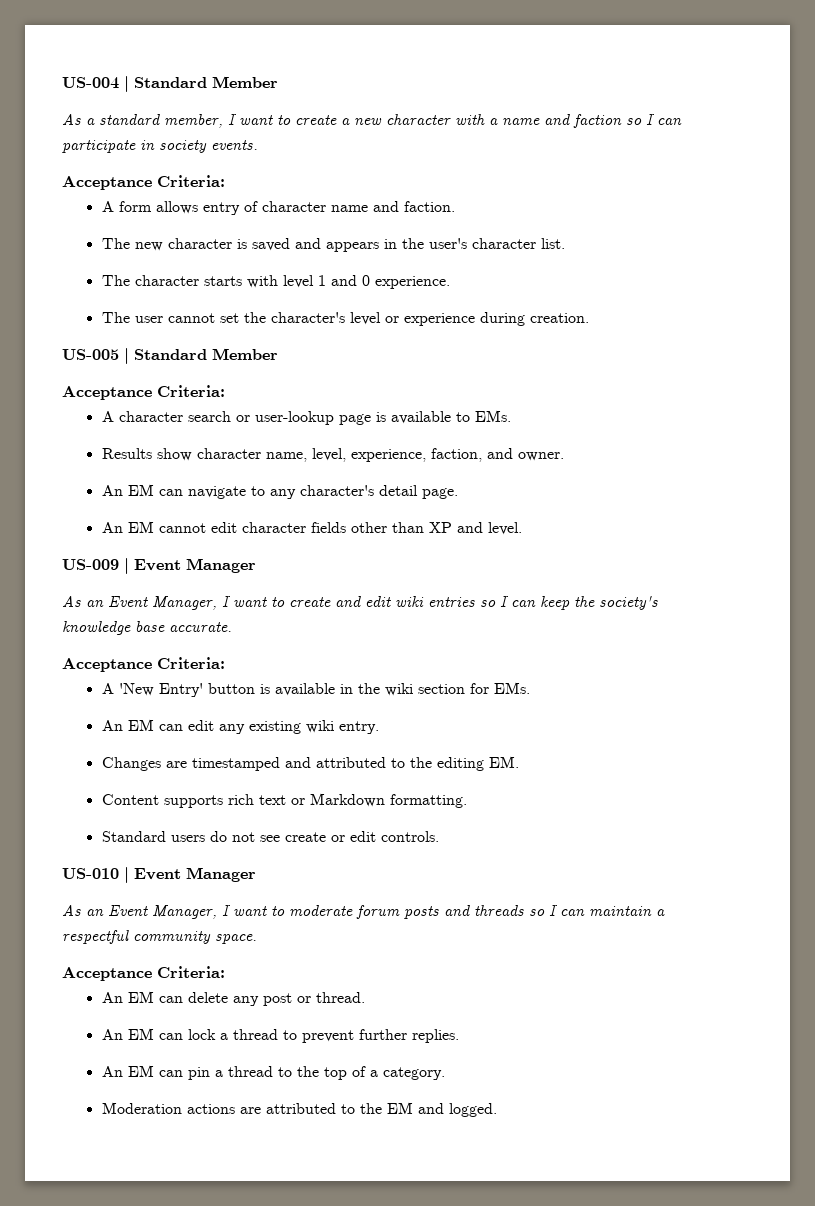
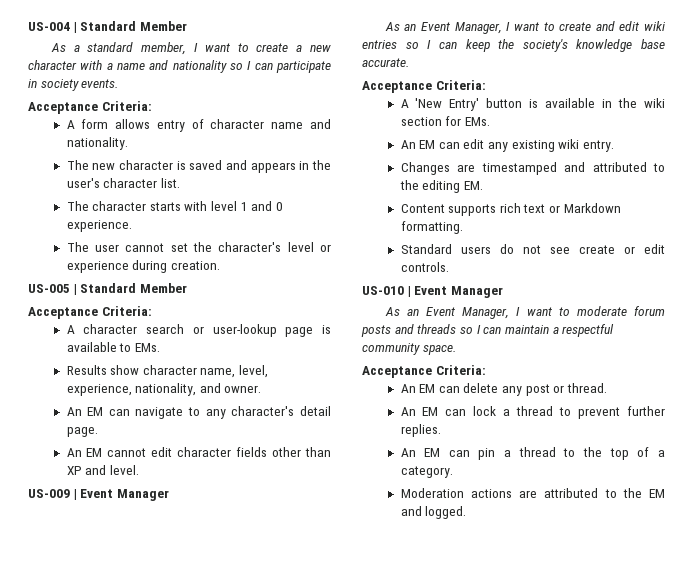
[573,114,622,128] faction -> [172,60,227,73] nationality
[403,201,455,212] faction. -> [66,137,128,150] nationality.
[430,448,482,462] faction, -> [135,383,197,396] nationality,

